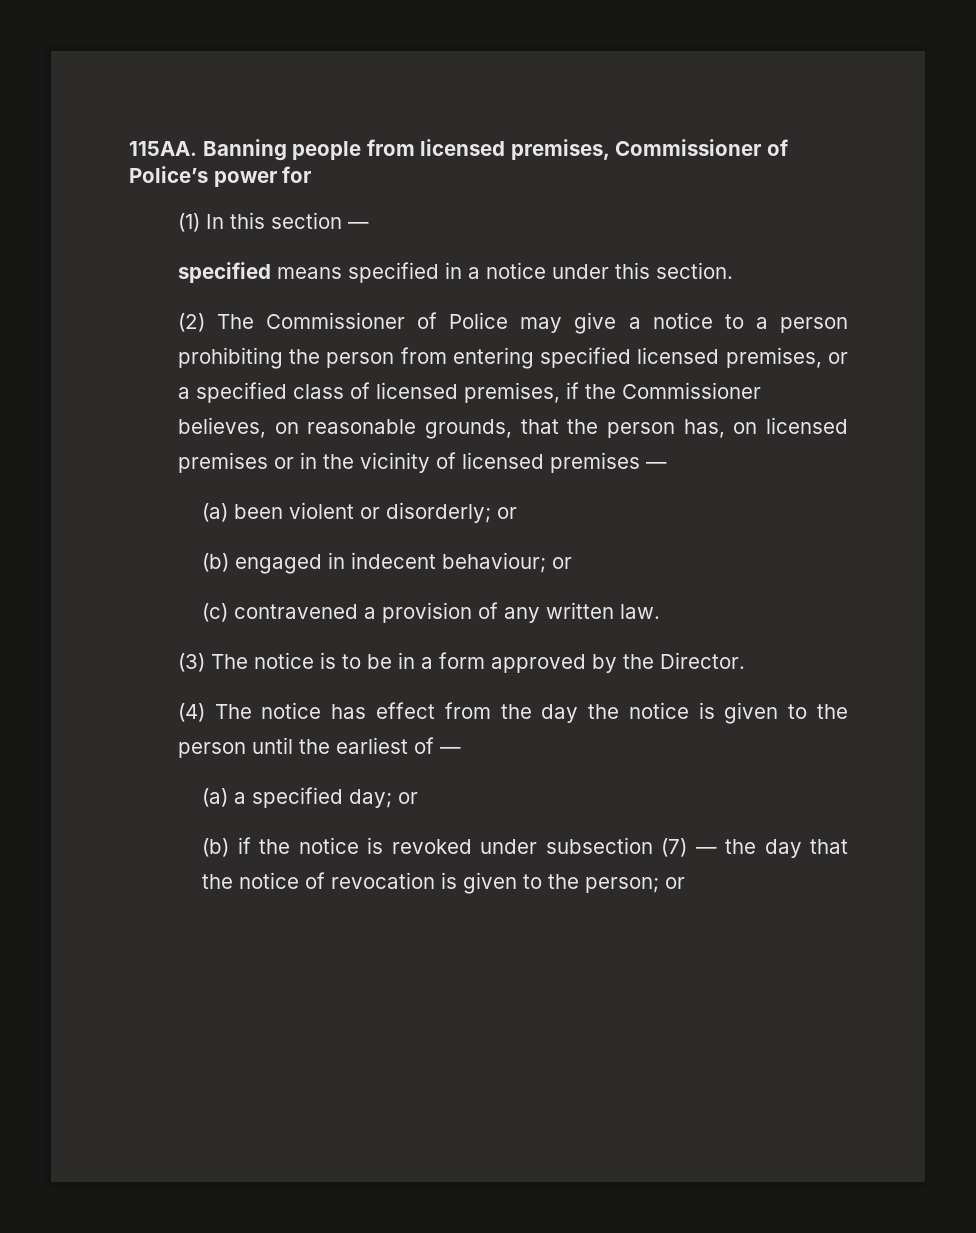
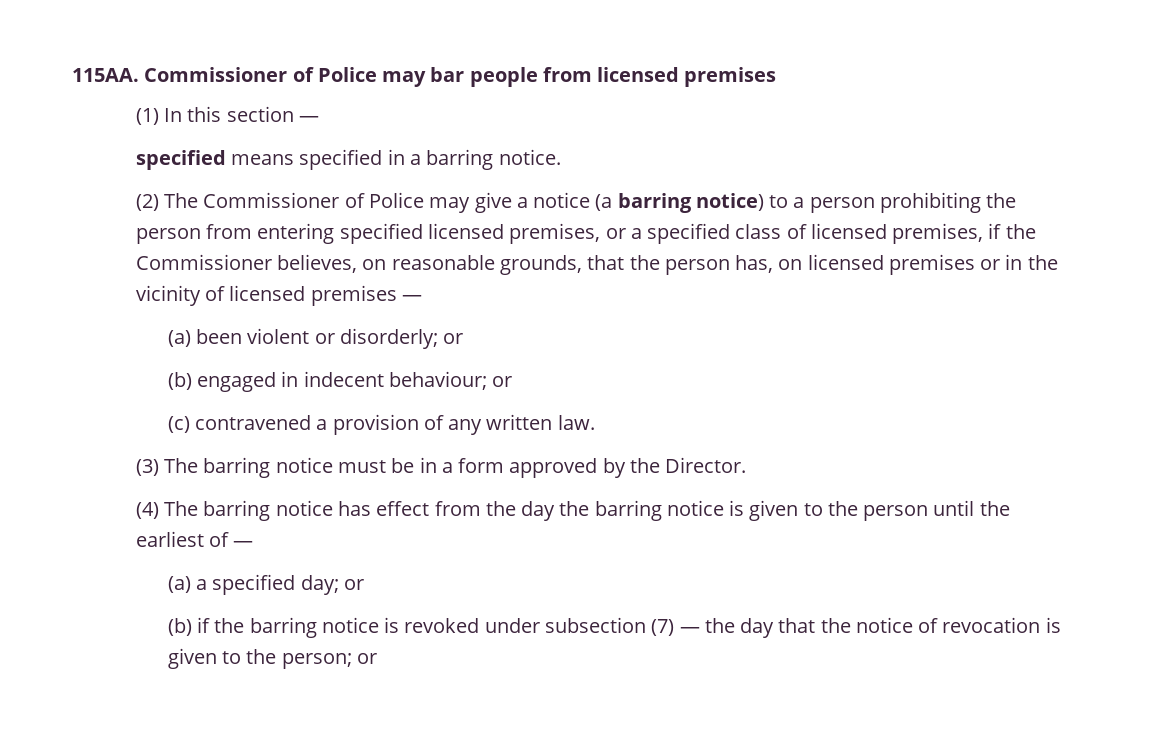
[202,139,788,161] [129,166,312,187] Banning people from licensed premises, Commissioner of Police’s power for -> [144,67,777,87] Commissioner of Police may bar people from licensed premises
[485,262,733,279] notice under this section. -> [426,149,561,170] barring notice.
(713, 320) none -> [595,193,764,213] (a barring notice)
[253,652,361,669] notice is to -> [203,457,386,478] barring notice must
(252, 711) none -> [203,500,271,521] barring
(620, 711) none -> [594,500,662,521] barring
(291, 846) none -> [249,617,317,638] barring

